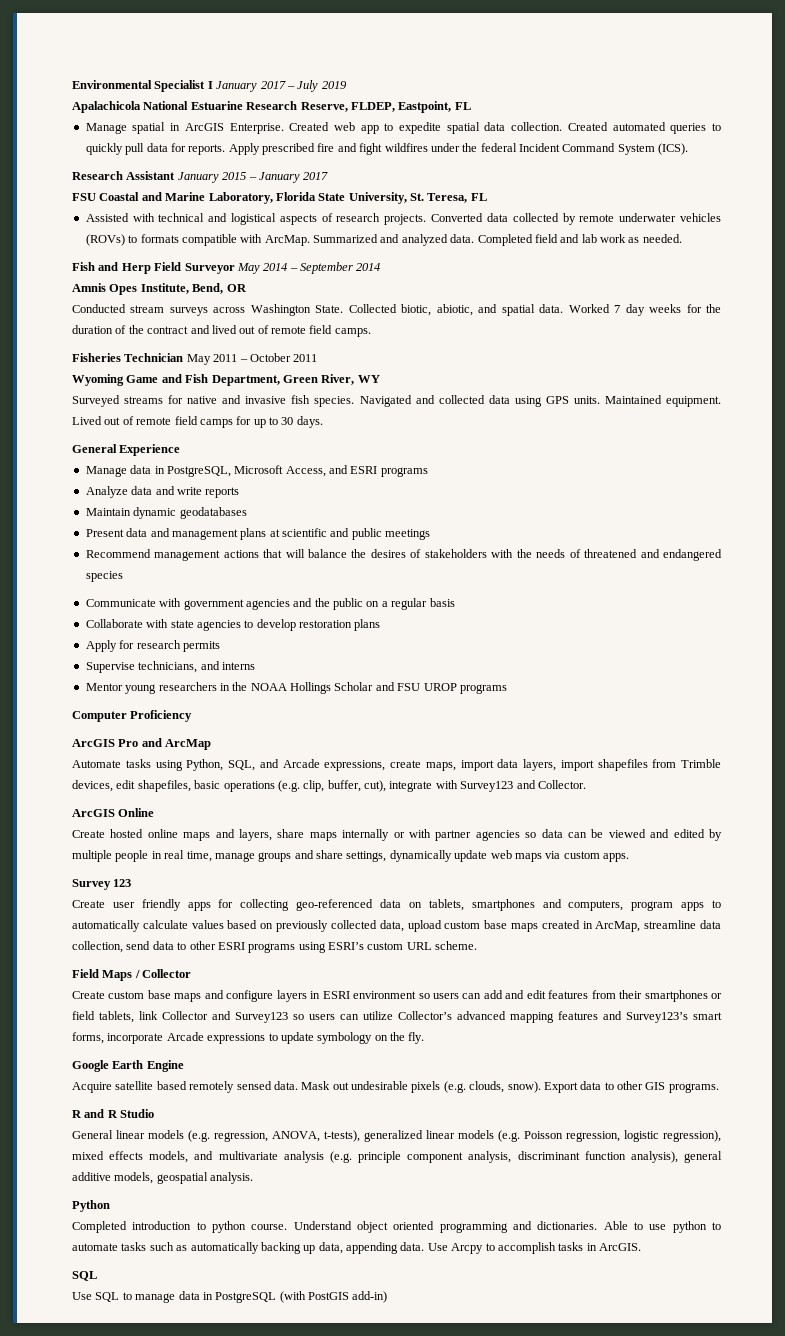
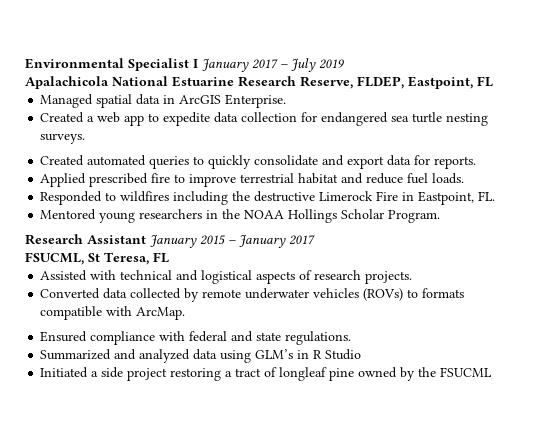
[85,122,166,134] Manage spatial -> [40,94,161,108] Managed spatial data
[289,122,330,131] Created -> [40,112,95,123] // Created a
[446,122,563,134] spatial data collection. -> [214,112,489,126] [40,133,86,144] data collection for endangered sea turtle nesting surveys. //
[125,143,145,155] pull -> [254,155,385,169] consolidate and export
[228,143,260,155] Apply -> [40,173,87,187] // Applied
[337,143,689,155] and fight wildfires under the federal Incident Command System (ICS). -> [174,173,465,187] [40,191,496,205] [40,209,441,223] to improve terrestrial habitat and reduce fuel loads. // Responded to wildfires including the destructive Limerock Fire in Eastpoint, FL. // Mentored young researchers in the NOAA Hollings Scholar Program.
[72,192,424,204] FSU Coastal and Marine Laboratory, Florida State University, St. -> [25,252,100,265] FSUCML, St
(427, 219) none -> (413, 277) //
[313,234,682,246] [72,262,381,274] [72,283,247,295] [72,304,722,316] [72,325,371,337] [72,353,318,365] [72,374,380,386] [72,395,721,407] [72,416,323,428] [72,444,181,456] [85,465,428,477] [85,486,240,498] [85,507,247,519] [85,528,431,540] [85,549,722,561] [85,571,123,582] [85,598,455,610] [85,619,381,631] [85,640,220,652] [85,661,255,673] [85,682,507,694] [72,710,193,722] [72,738,212,750] [72,759,721,771] [72,780,586,792] [72,808,155,817] [72,829,722,841] [72,850,629,862] [72,879,132,890] [72,899,722,911] [72,920,721,932] [72,941,478,953] [72,969,192,981] [72,990,722,1002] [72,1011,722,1023] [72,1032,425,1044] [72,1060,184,1072] [72,1081,719,1093] [72,1109,155,1118] [72,1130,721,1142] [72,1151,722,1163] [72,1172,254,1184] [72,1200,110,1212] [72,1221,722,1233] [72,1242,641,1254] [72,1271,97,1281] [72,1291,388,1303] Summarized and analyzed data. Completed field and lab work as needed. // Fish and Herp Field Surveyor May 2014 – September 2014 // Amnis Opes Institute, Bend, OR // Conducted stream surveys across Washington State. Collected biotic, abiotic, and spatial data. Worked 7 day weeks for the duration of the contract and lived out of remote field camps. // Fisheries Technician May 2011 – October 2011 // Wyoming Game and Fish Department, Green River, WY // Surveyed streams for native and invasive fish species. Navigated and collected data using GPS units. Maintained equipment. Lived out of remote field camps for up to 30 days. // General Experience // Manage data in PostgreSQL, Microsoft Access, and ESRI programs // Analyze data and write reports // Maintain dynamic geodatabases // Present data and management plans at scientific and public meetings // Recommend management actions that will balance the desires of stakeholders with the needs of threatened and endangered species // Communicate with government agencies and the public on a regular basis // Collaborate with state agencies to develop restoration plans // Apply for research permits // Supervise technicians, and interns // Mentor young researchers in the NOAA Hollings Scholar and FSU UROP programs // Computer Proficiency // ArcGIS Pro and ArcMap // Automate tasks using Python, SQL, and Arcade expressions, create maps, import data layers, import shapefiles from Trimble devices, edit shapefiles, basic operations (e.g. clip, buffer, cut), integrate with Survey123 and Collector. // ArcGIS Online // Create hosted online maps and layers, share maps internally or with partner agencies so data can be viewed and edited by multiple people in real time, manage groups and share settings, dynamically update web maps via custom apps. // Survey 123 // Create user friendly apps for collecting geo-referenced data on tablets, smartphones and computers, program apps to automatically calculate values based on previously collected data, upload custom base maps created in ArcMap, streamline data collection, send data to other ESRI programs using ESRI’s custom URL scheme. // Field Maps / Collector // Create custom base maps and configure layers in ESRI environment so users can add and edit features from their smartphones or field tablets, link Collector and Survey123 so users can utilize Collector’s advanced mapping features and Survey123’s smart forms, incorporate Arcade expressions to update symbology on the fly. // Google Earth Engine // Acquire satellite based remotely sensed data. Mask out undesirable pixels (e.g. clouds, snow). Export data to other GIS programs. // R and R Studio // General linear models (e.g. regression, ANOVA, t-tests), generalized linear models (e.g. Poisson regression, logistic regression), mixed effects models, and multivariate analysis (e.g. principle component analysis, discriminant function analysis), general additive models, geospatial analysis. // Python // Completed introduction to python course. Understand object oriented programming and dictionaries. Able to use python to automate tasks such as automatically backing up data, appending data. Use Arcpy to accomplish tasks in ArcGIS. // SQL // Use SQL to manage data in PostgreSQL (with PostGIS add-in) -> [40,331,352,345] [40,349,362,363] [40,367,493,381] // Ensured compliance with federal and state regulations. // Summarized and analyzed data using GLM’s in R Studio // Initiated a side project restoring a tract of longleaf pine owned by the FSUCML

